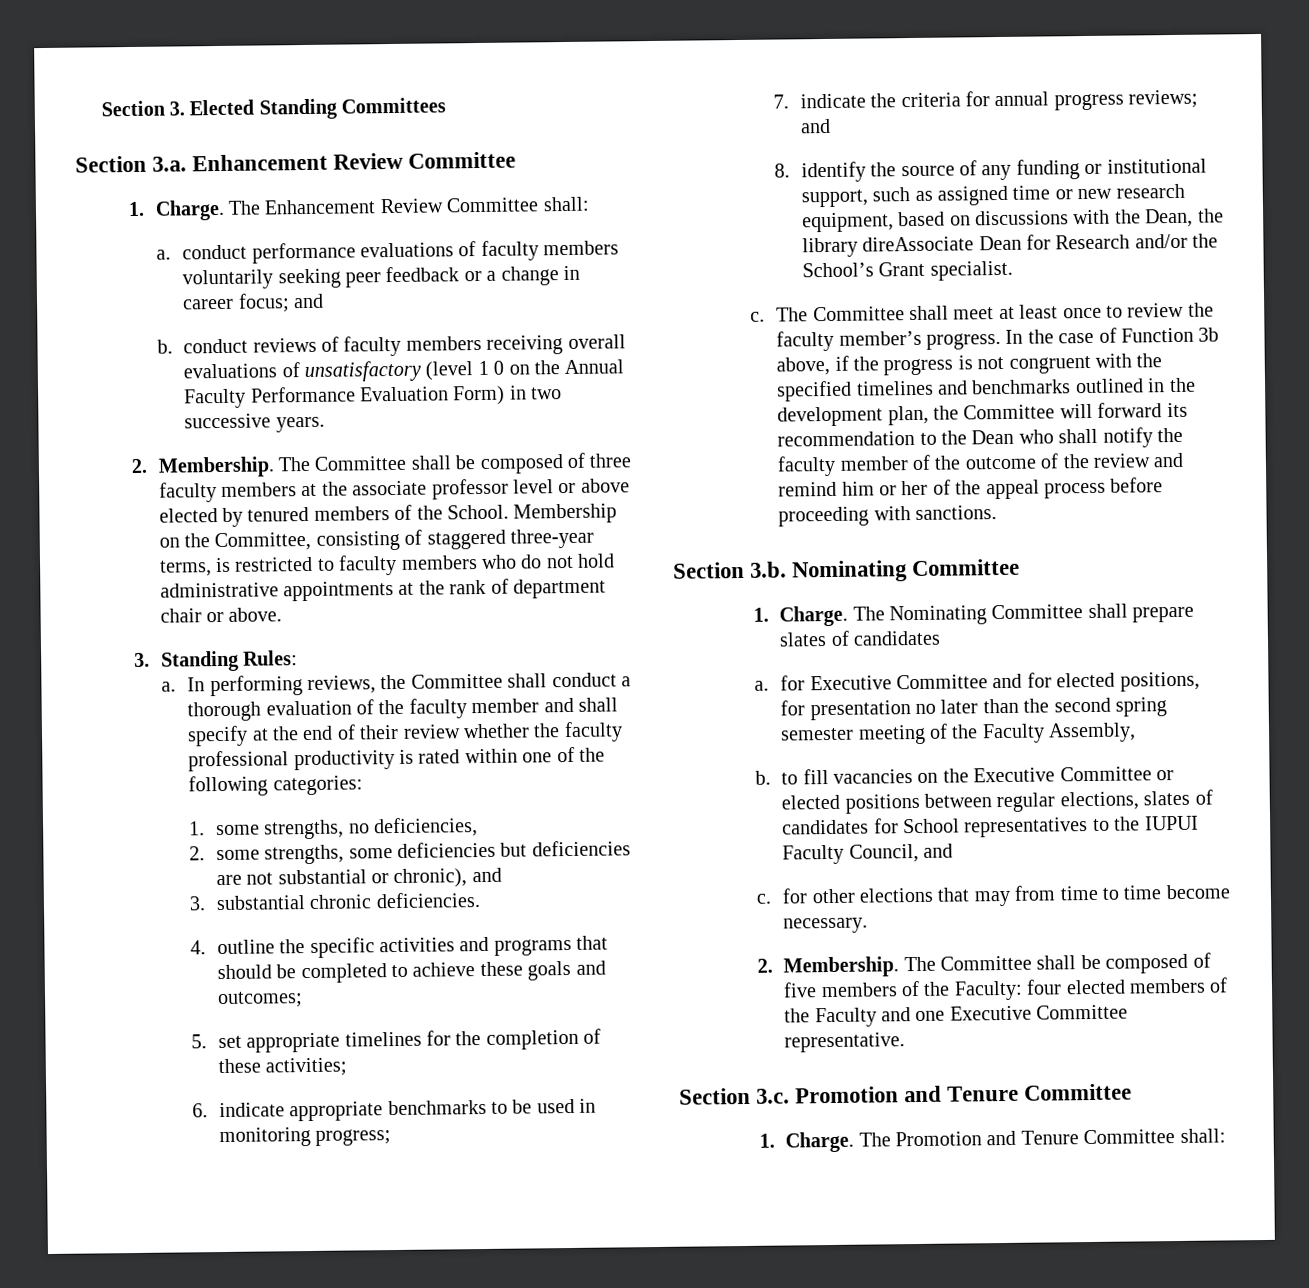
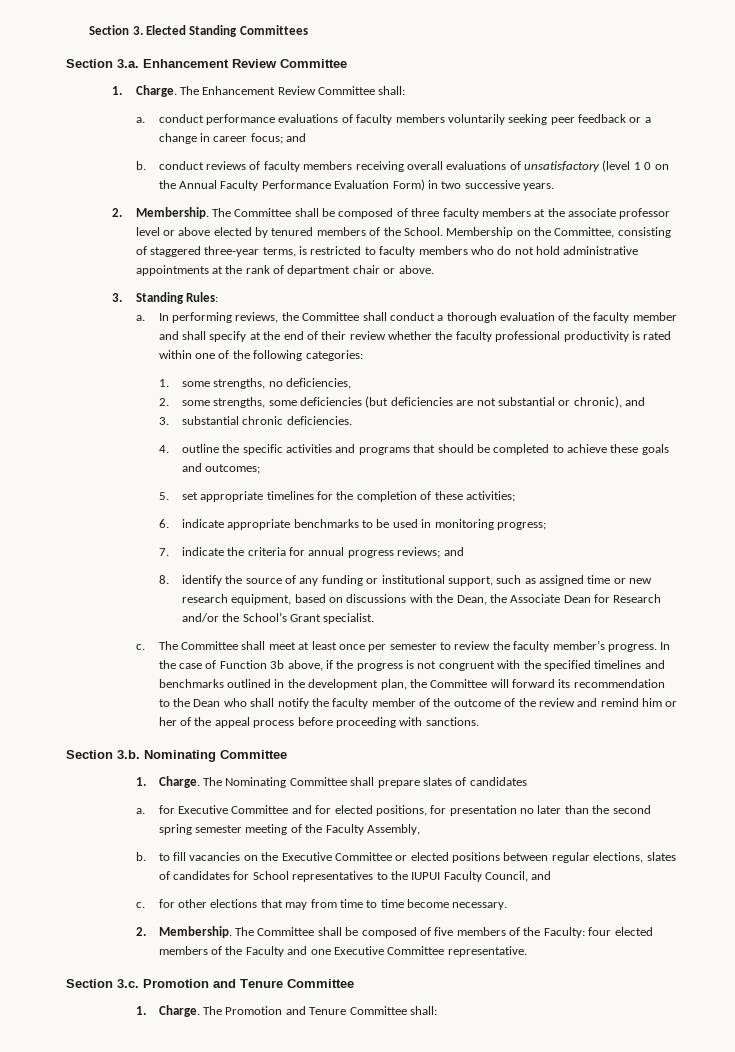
[500,842,528,857] but -> [365,396,389,408] (but
[801,236,975,258] library direAssociate -> [510,594,561,603] Associate
(1102, 313) none -> [368,642,437,652] per semester

